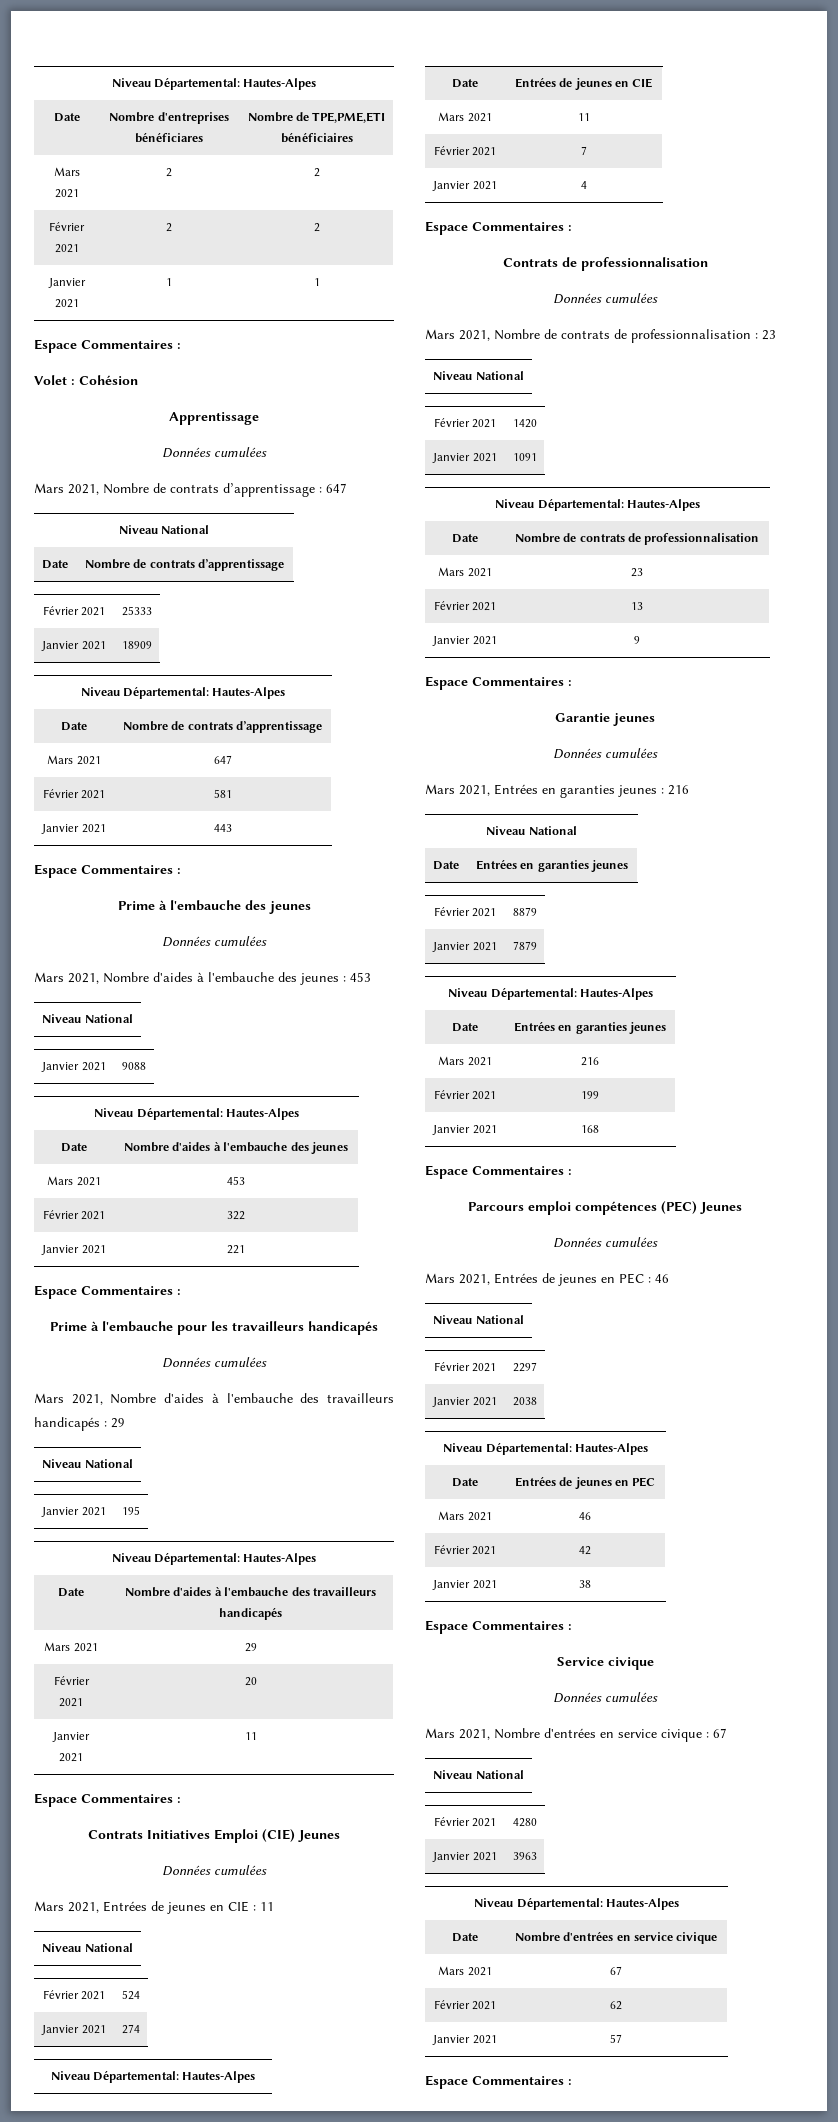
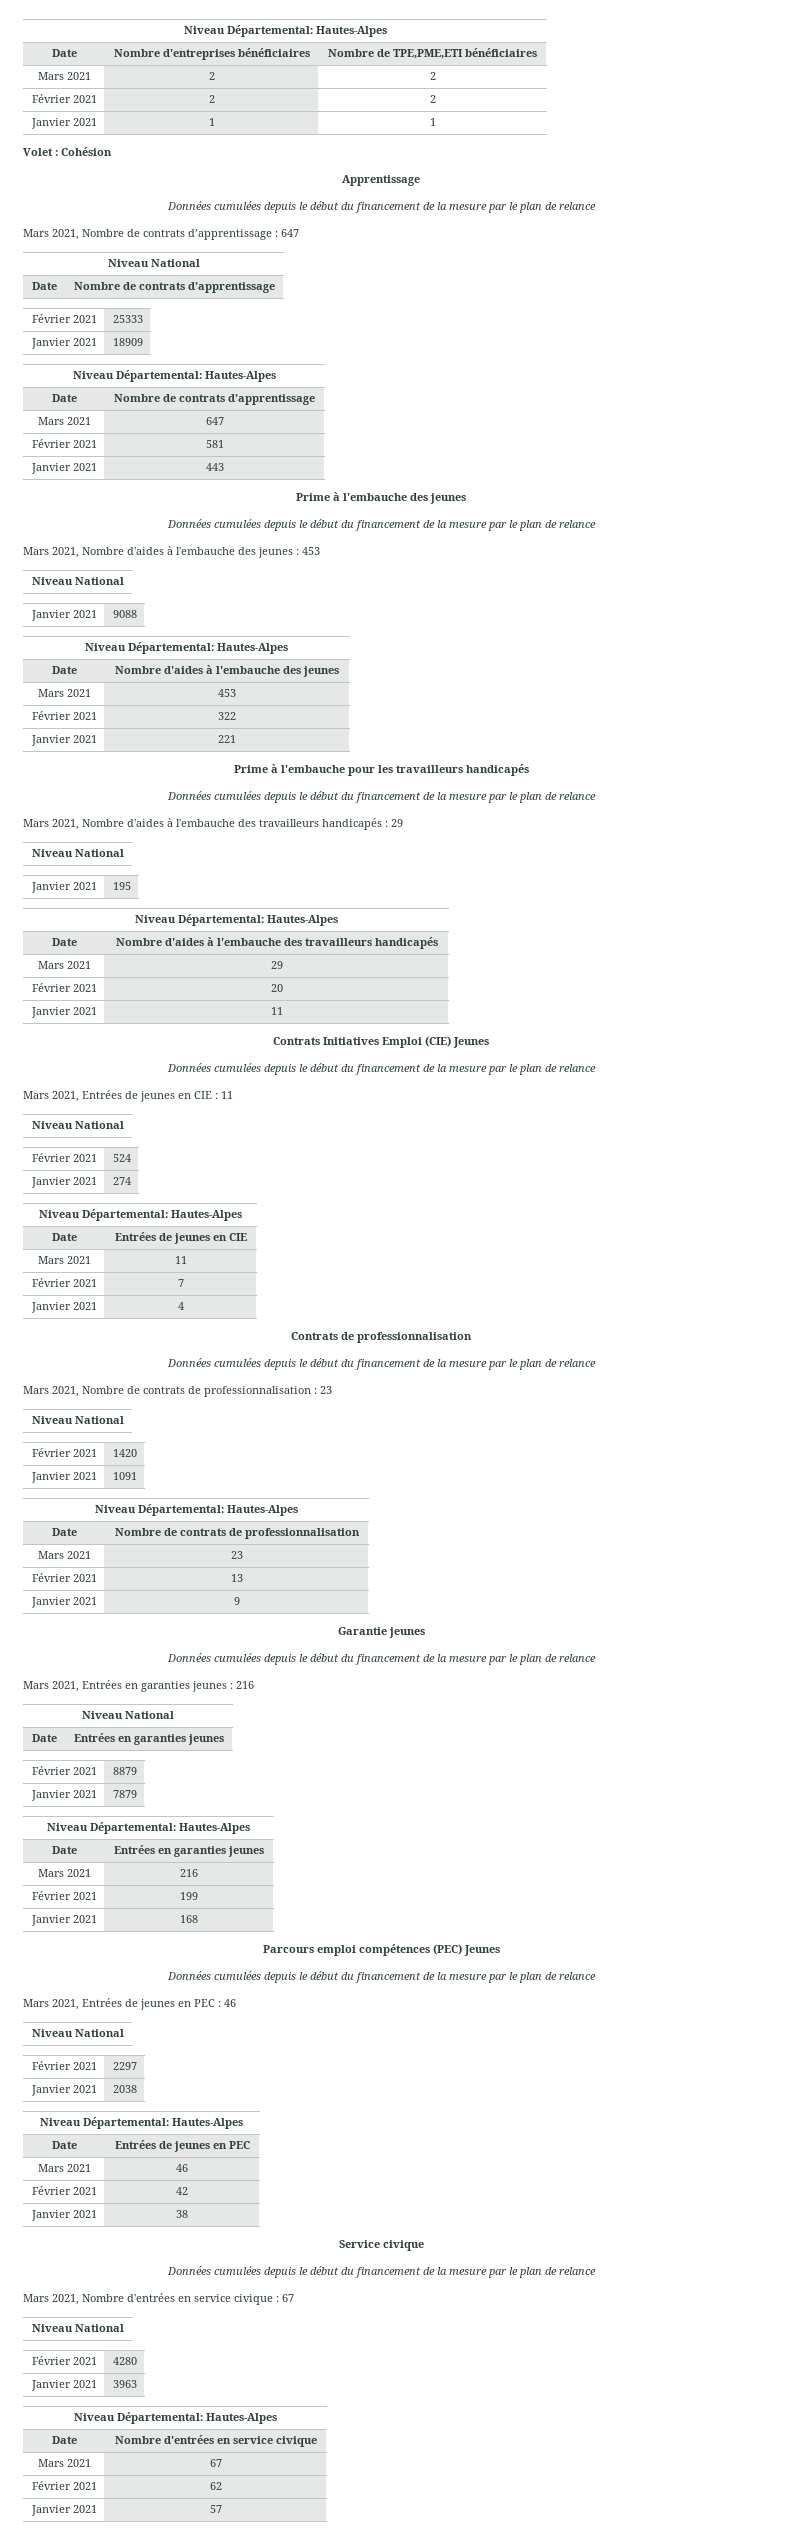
[135,133,203,143] bénéficiares -> [237,48,310,57] bénéficiaires
[34,339,181,353] // Espace Commentaires : -> (436, 122) none
(267, 452) none -> [263,201,596,213] depuis le début du financement de la mesure par le plan de relance
[34,864,181,878] // Espace Commentaires : -> (224, 467) none
(267, 941) none -> [263,519,596,531] depuis le début du financement de la mesure par le plan de relance
[34,1285,181,1299] // Espace Commentaires : -> (237, 739) none
(267, 1362) none -> [263,791,596,803] depuis le début du financement de la mesure par le plan de relance
[34,1793,181,1807] // Espace Commentaires : -> (283, 1011) none
(267, 1870) none -> [263,1063,596,1075] depuis le début du financement de la mesure par le plan de relance
[425,221,572,235] // Espace Commentaires : -> (184, 1306) none
(658, 298) none -> [263,1358,596,1370] depuis le début du financement de la mesure par le plan de relance
[425,676,572,690] // Espace Commentaires : -> (240, 1601) none
(658, 753) none -> [263,1653,596,1665] depuis le début du financement de la mesure par le plan de relance
[425,1165,572,1179] // Espace Commentaires : -> (199, 1919) none
(658, 1242) none -> [263,1971,596,1983] depuis le début du financement de la mesure par le plan de relance
[425,1620,572,1634] // Espace Commentaires : -> (189, 2214) none
(658, 1697) none -> [263,2266,596,2278] depuis le début du financement de la mesure par le plan de relance
[425,2075,572,2089] // Espace Commentaires : -> (222, 2509) none

